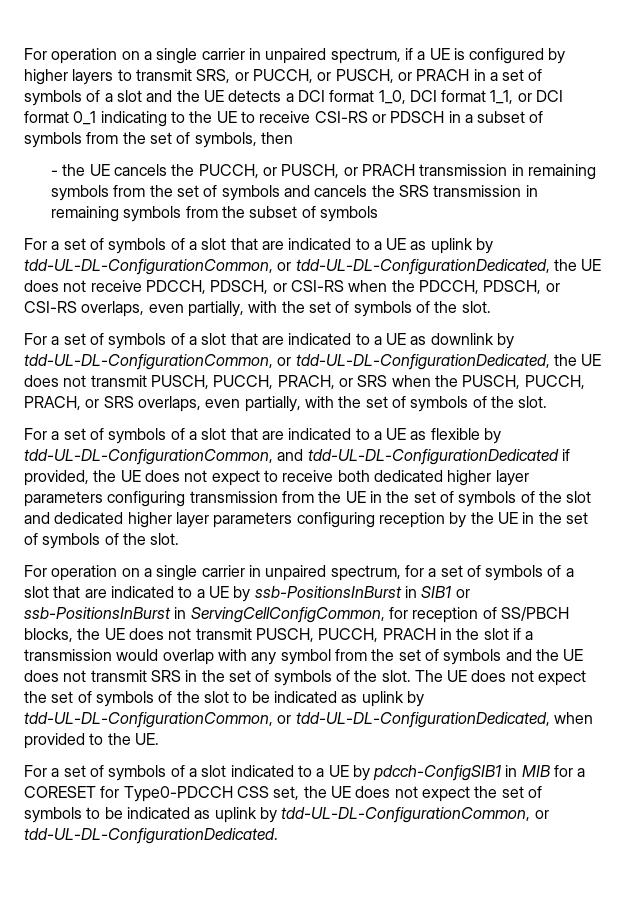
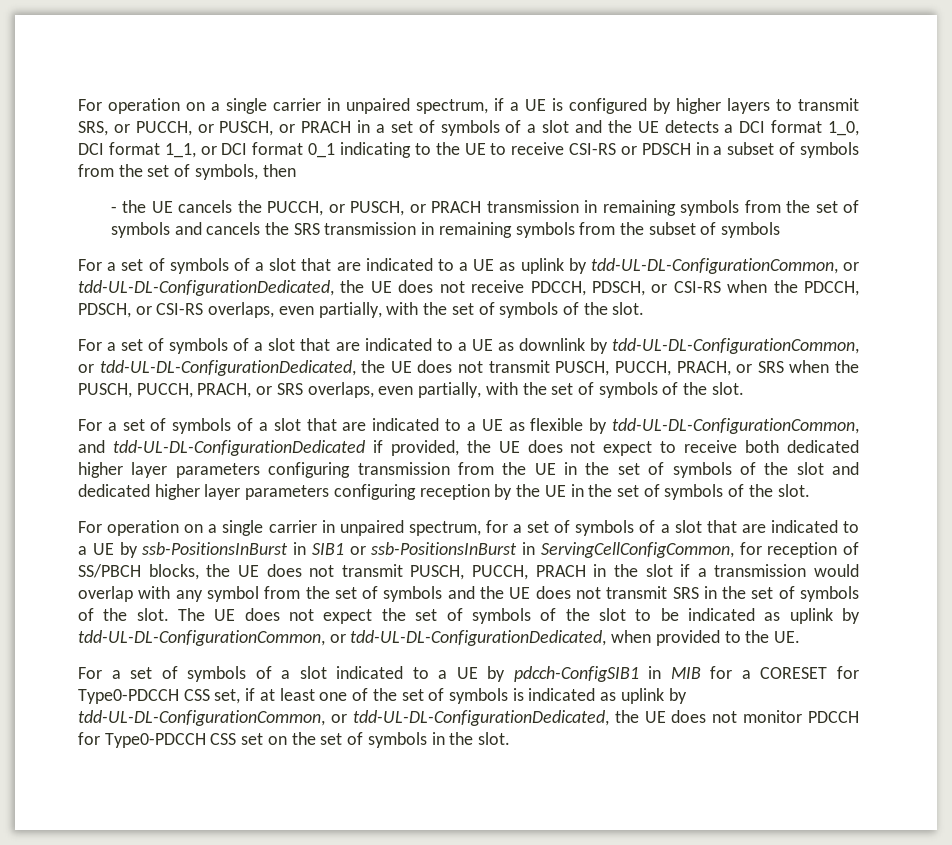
[303,786,542,802] [24,807,549,823] [24,828,278,844] the UE does not expect the set of symbols to be indicated as uplink by tdd-UL-DL-ConfigurationCommon, or tdd-UL-DL-ConfigurationDedicated. -> [245,688,687,704] [78,710,859,726] [78,732,510,748] if at least one of the set of symbols is indicated as uplink by tdd-UL-DL-ConfigurationCommon, or tdd-UL-DL-ConfigurationDedicated, the UE does not monitor PDCCH for Type0-PDCCH CSS set on the set of symbols in the slot.

